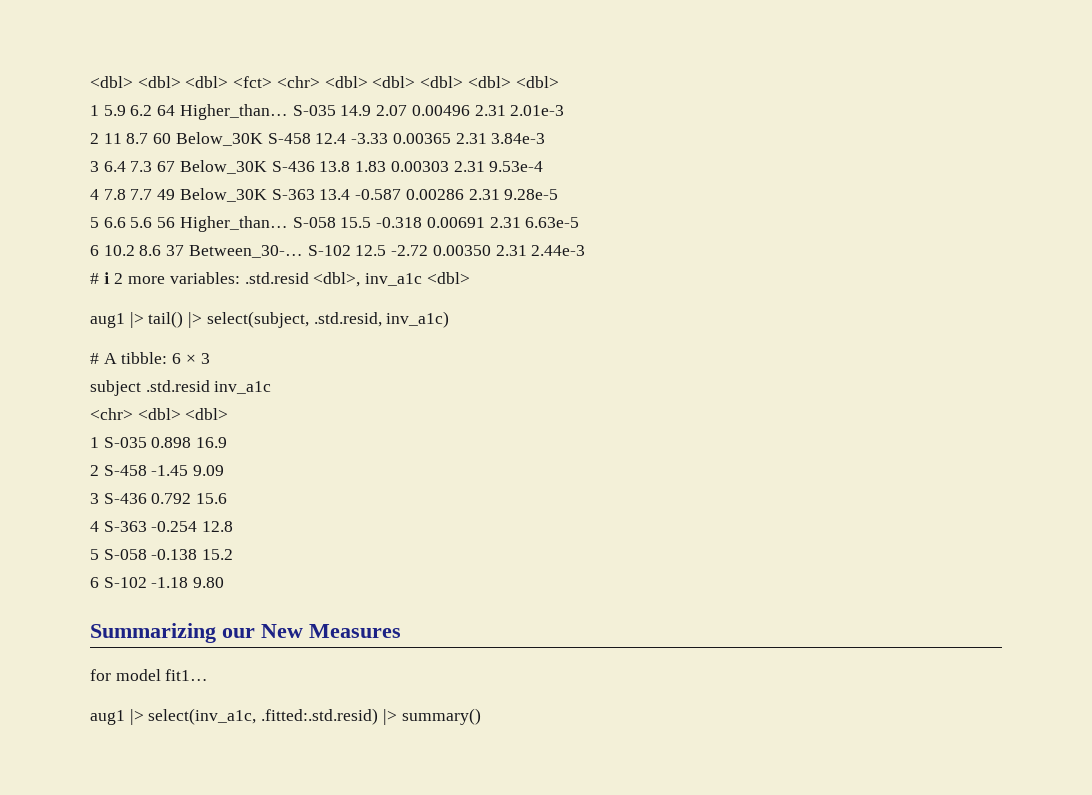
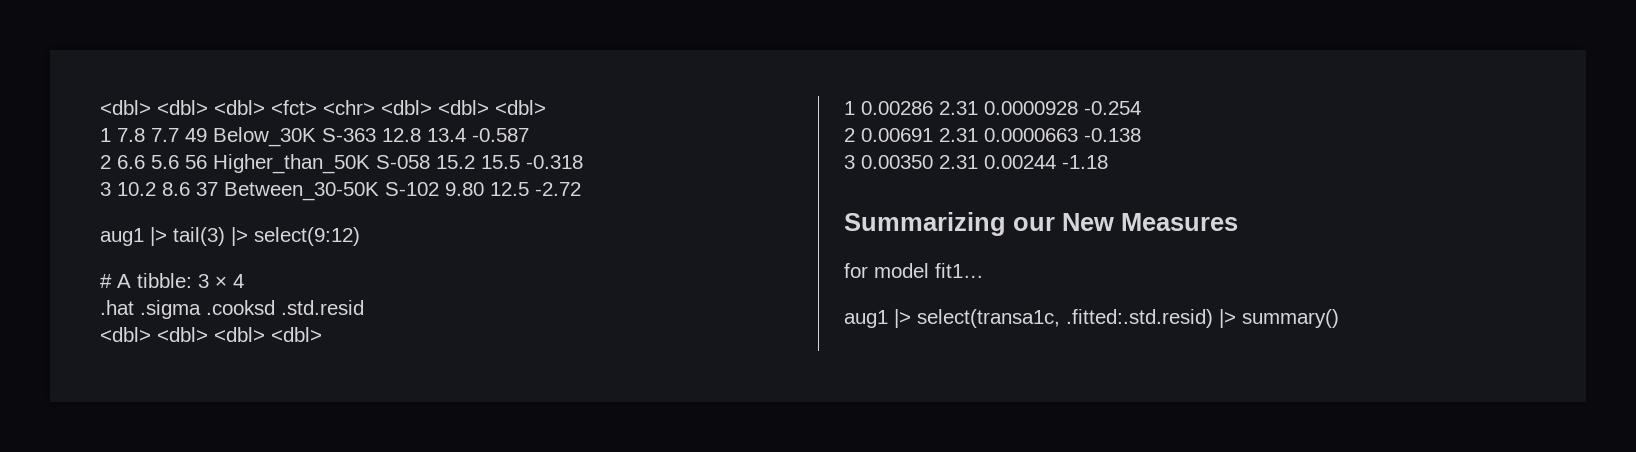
[467,76,559,88] [90,104,565,120] [90,132,546,146] [90,160,544,174] [90,189,99,200] <dbl> <dbl> // 1 5.9 6.2 64 Higher_than… S-035 14.9 2.07 0.00496 2.31 2.01e-3 // 2 11 8.7 60 Below_30K S-458 12.4 -3.33 0.00365 2.31 3.84e-3 // 3 6.4 7.3 67 Below_30K S-436 13.8 1.83 0.00303 2.31 9.53e-4 // 4 -> [100,128,111,142] // 1
(315, 194) none -> [382,128,421,142] 12.8
[405,189,559,200] [90,216,580,232] [90,245,586,258] [90,272,470,287] [90,311,450,328] [90,352,210,364] [90,380,272,396] [90,408,229,420] [90,437,228,448] [90,465,225,476] [90,493,228,504] [90,521,234,532] [90,549,234,560] [90,577,147,588] 0.00286 2.31 9.28e-5 // 5 6.6 5.6 56 Higher_than… S-058 15.5 -0.318 0.00691 2.31 6.63e-5 // 6 10.2 8.6 37 Between_30-… S-102 12.5 -2.72 0.00350 2.31 2.44e-3 // # ℹ 2 more variables: .std.resid <dbl>, inv_a1c <dbl> // aug1 |> tail() |> select(subject, .std.resid, inv_a1c) // # A tibble: 6 × 3 // subject .std.resid inv_a1c // <chr> <dbl> <dbl> // 1 S-035 0.898 16.9 // 2 S-458 -1.45 9.09 // 3 S-436 0.792 15.6 // 4 S-363 -0.254 12.8 // 5 S-058 -0.138 15.2 // 6 S-102 -> [100,154,583,174] [100,182,581,201] [100,227,360,246] [100,273,244,288] [100,300,364,319] [100,327,322,342] [844,101,1141,115] [844,128,1141,142] [844,155,1056,169] // 2 6.6 5.6 56 Higher_than_50K S-058 15.2 15.5 -0.318 // 3 10.2 8.6 37 Between_30-50K S-102 9.80 12.5 -2.72 // aug1 |> tail(3) |> select(9:12) // # A tibble: 3 × 4 // .hat .sigma .cooksd .std.resid // <dbl> <dbl> <dbl> <dbl> // 1 0.00286 2.31 0.0000928 -0.254 // 2 0.00691 2.31 0.0000663 -0.138 // 3 0.00350 2.31 0.00244
[193,577,225,588] 9.80 -> (1108, 162) none
[148,708,257,725] select(inv_a1c, -> [917,309,1060,328] select(transa1c,

